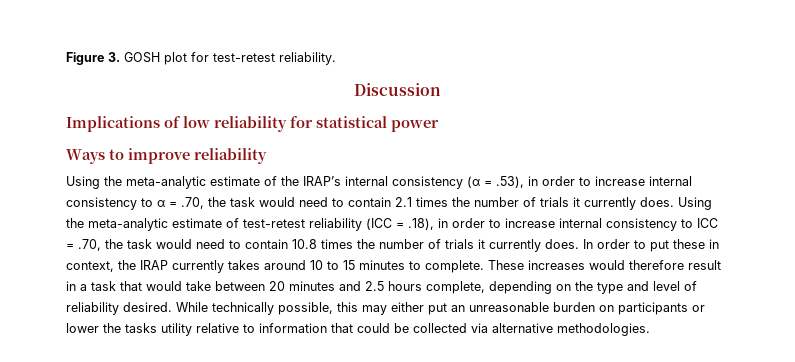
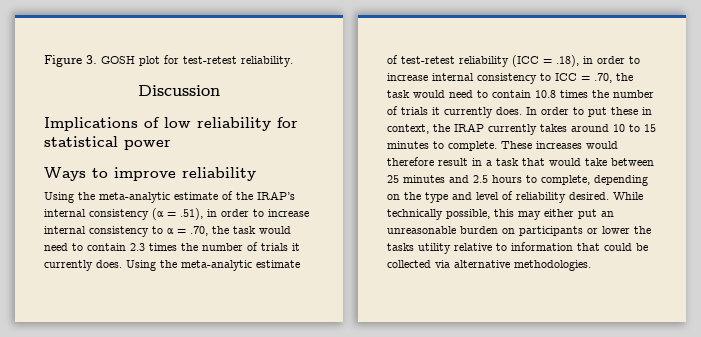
[496,176,524,188] .53), -> [180,208,203,220] .51),
[395,197,412,207] 2.1 -> [130,243,145,251] 2.3
[269,281,285,291] 20 -> [387,175,399,183] 25
(422, 286) none -> [526,175,537,183] to

